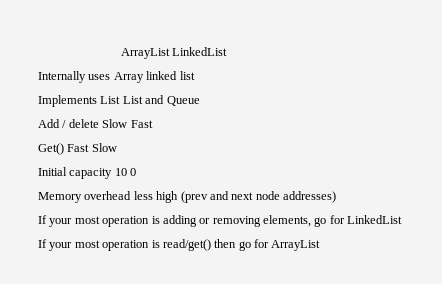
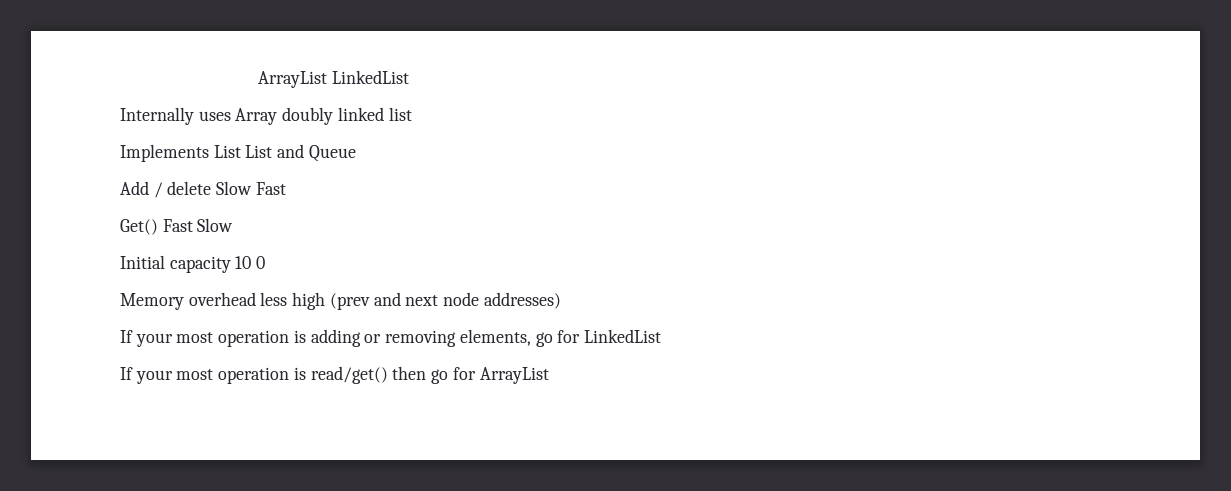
(144, 77) none -> [282,107,334,125] doubly

